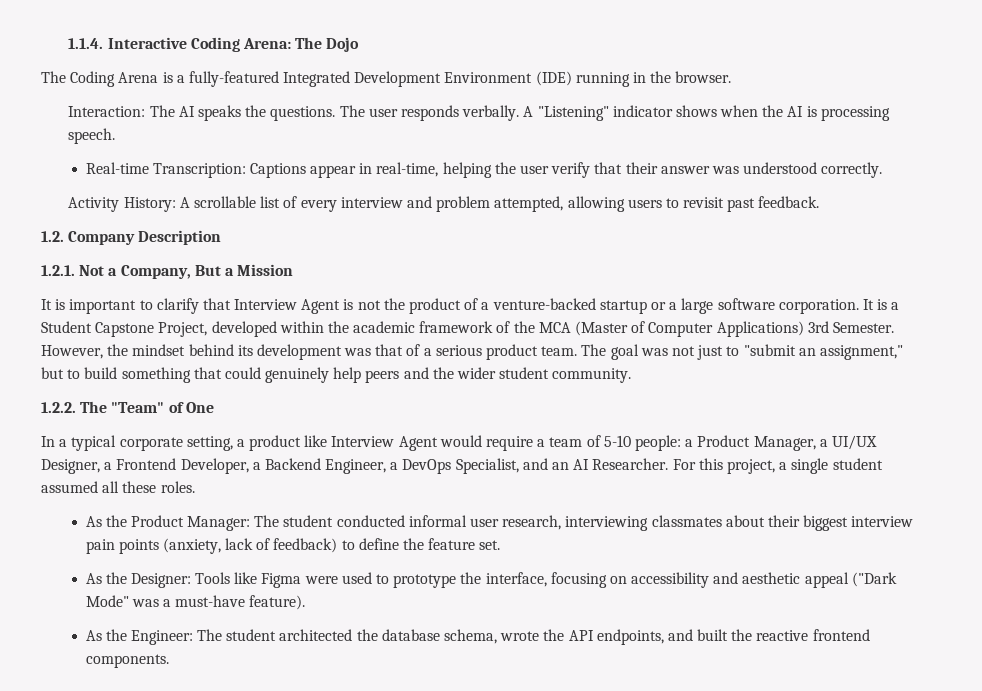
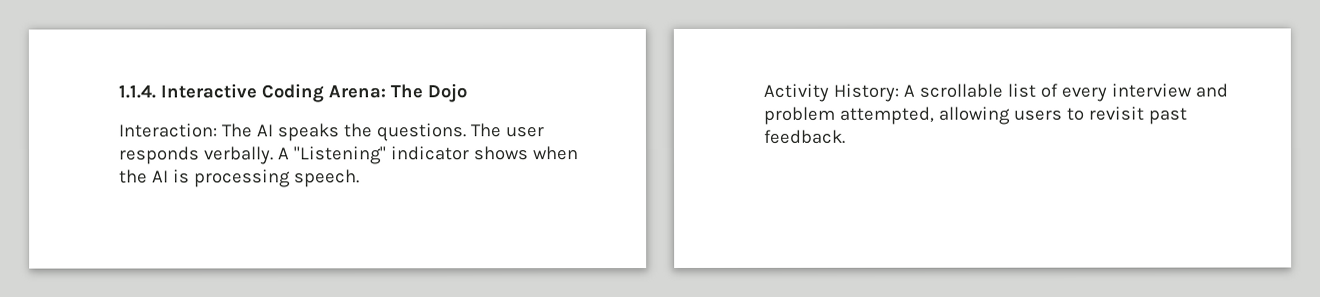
[41,71,732,87] // The Coding Arena is a fully-featured Integrated Development Environment (IDE) running in the browser. -> (468, 93) none
[85,162,883,178] // Real-time Transcription: Captions appear in real-time, helping the user verify that their answer was understood correctly. -> (361, 178) none
[41,230,222,245] [41,264,294,279] [41,298,900,314] [41,321,894,337] [41,344,903,360] [41,367,632,383] [41,401,214,413] [41,435,877,451] [41,458,883,474] [41,481,195,493] [85,515,914,531] [85,538,501,554] [85,572,897,588] [85,595,306,610] [85,629,870,645] [85,654,169,668] // 1.2. Company Description // 1.2.1. Not a Company, But a Mission // It is important to clarify that Interview Agent is not the product of a venture-backed startup or a large software corporation. It is a Student Capstone Project, developed within the academic framework of the MCA (Master of Computer Applications) 3rd Semester. However, the mindset behind its development was that of a serious product team. The goal was not just to "submit an assignment," but to build something that could genuinely help peers and the wider student community. // 1.2.2. The "Team" of One // In a typical corporate setting, a product like Interview Agent would require a team of 5-10 people: a Product Manager, a UI/UX Designer, a Frontend Developer, a Backend Engineer, a DevOps Specialist, and an AI Researcher. For this project, a single student assumed all these roles. // As the Product Manager: The student conducted informal user research, interviewing classmates about their biggest interview pain points (anxiety, lack of feedback) to define the feature set. // As the Designer: Tools like Figma were used to prototype the interface, focusing on accessibility and aesthetic appeal ("Dark Mode" was a must-have feature). // As the Engineer: The student architected the database schema, wrote the API endpoints, and built the reactive frontend components. -> (846, 136) none

